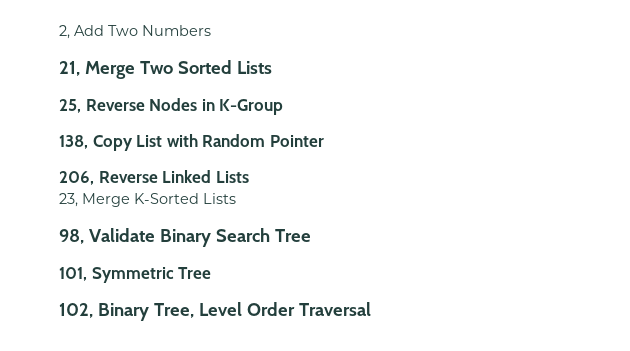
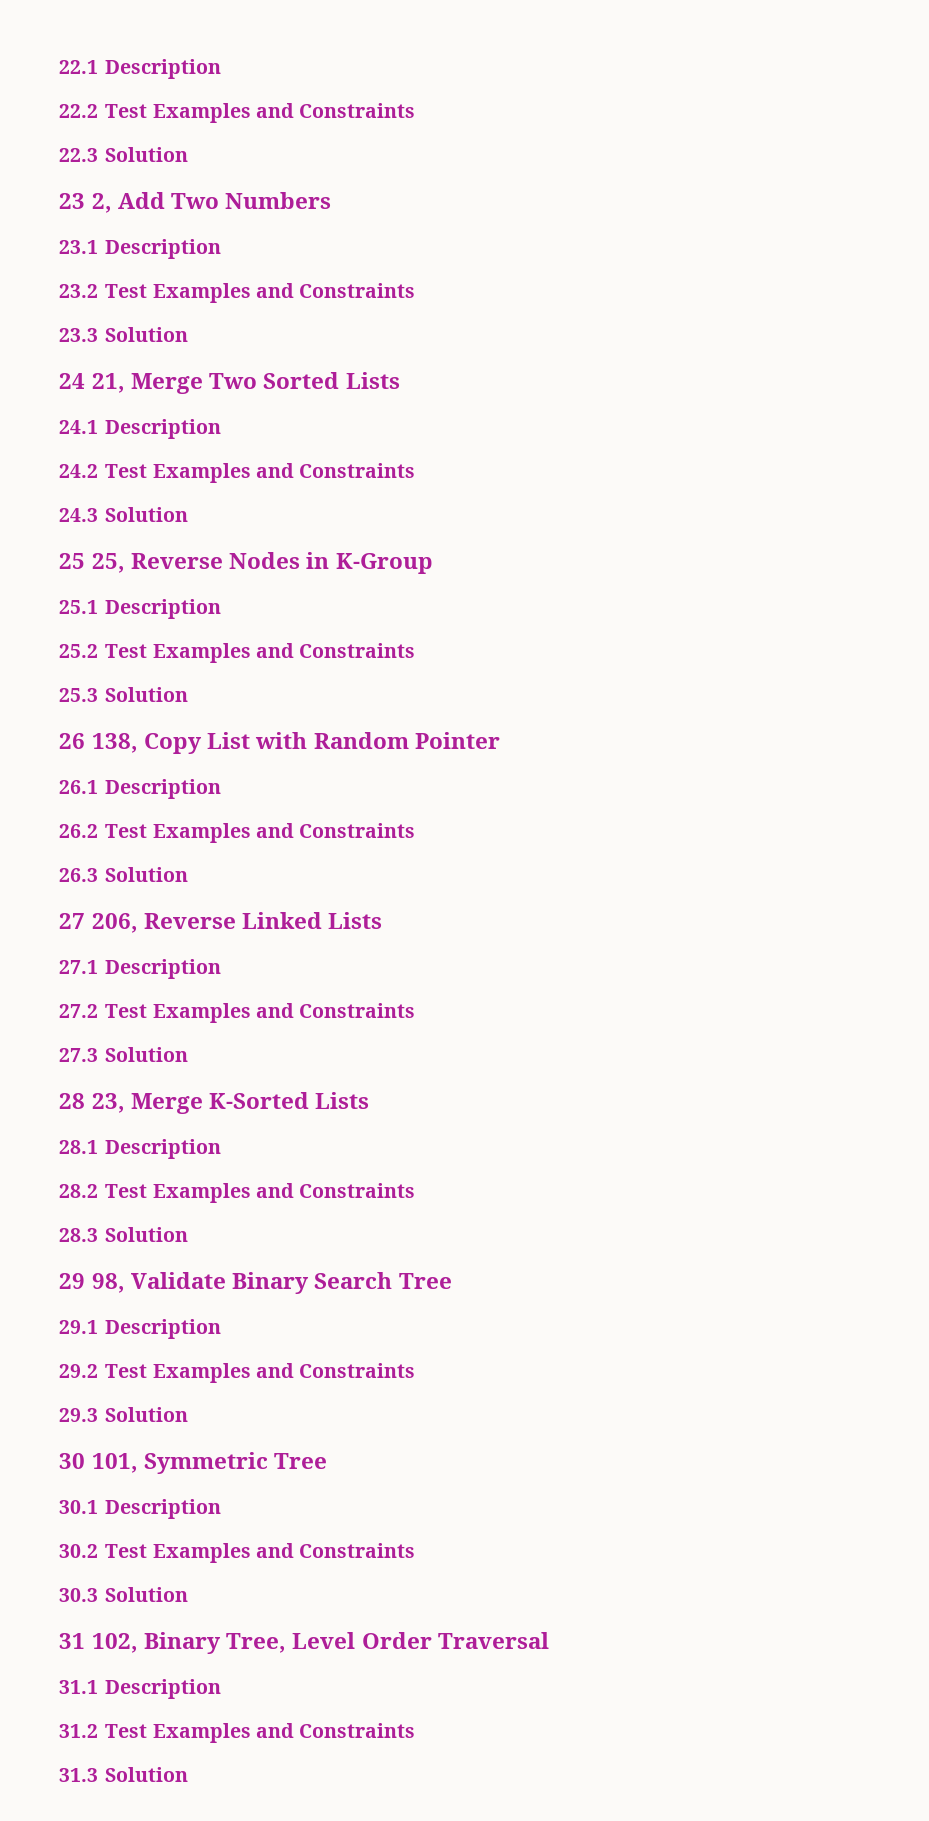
[59,25,211,39] 2, Add Two Numbers // -> [59,59,222,79] [59,103,416,123] [59,147,189,162] [59,192,332,213] [59,239,222,259] [59,283,416,303] [59,327,189,342] [59,373,85,389] 22.1 Description // 22.2 Test Examples and Constraints // 22.3 Solution // 23 2, Add Two Numbers // 23.1 Description // 23.2 Test Examples and Constraints // 23.3 Solution // 24
(272, 67) none -> [59,419,222,439] [59,463,416,483] [59,507,189,522] [59,553,85,569] 24.1 Description // 24.2 Test Examples and Constraints // 24.3 Solution // 25
(284, 107) none -> [59,599,222,619] [59,643,416,663] [59,687,189,702] [59,733,85,749] 25.1 Description // 25.2 Test Examples and Constraints // 25.3 Solution // 26
[59,170,249,185] [59,193,236,207] 206, Reverse Linked Lists // 23, Merge K-Sorted Lists // -> [59,779,222,799] [59,823,416,843] [59,867,189,882] [59,912,383,933] [59,959,222,979] [59,1003,416,1023] [59,1047,189,1062] [59,1092,370,1114] [59,1139,222,1159] [59,1183,416,1203] [59,1227,189,1242] [59,1273,85,1289] 26.1 Description // 26.2 Test Examples and Constraints // 26.3 Solution // 27 206, Reverse Linked Lists // 27.1 Description // 27.2 Test Examples and Constraints // 27.3 Solution // 28 23, Merge K-Sorted Lists // 28.1 Description // 28.2 Test Examples and Constraints // 28.3 Solution // 29
[59,267,212,283] 101, Symmetric Tree // -> [59,1319,222,1339] [59,1363,416,1383] [59,1407,189,1422] [59,1452,328,1474] [59,1499,222,1519] [59,1543,416,1563] [59,1587,189,1602] [59,1633,85,1649] 29.1 Description // 29.2 Test Examples and Constraints // 29.3 Solution // 30 101, Symmetric Tree // 30.1 Description // 30.2 Test Examples and Constraints // 30.3 Solution // 31
(371, 309) none -> [59,1679,222,1699] [59,1723,416,1743] [59,1767,189,1782] // 31.1 Description // 31.2 Test Examples and Constraints // 31.3 Solution

